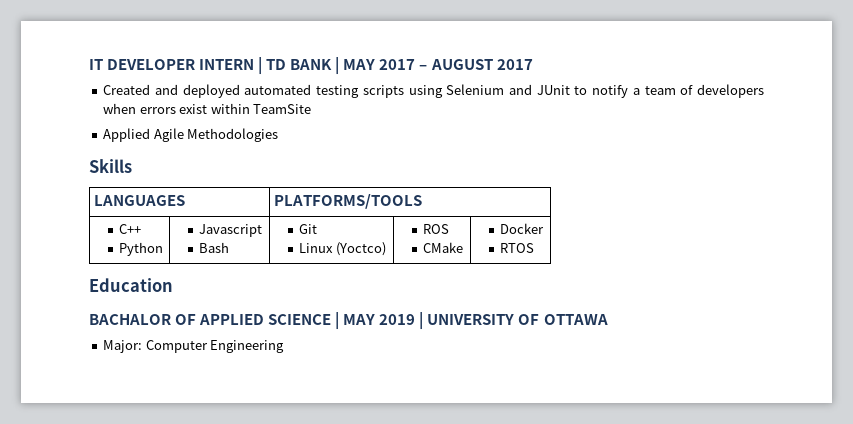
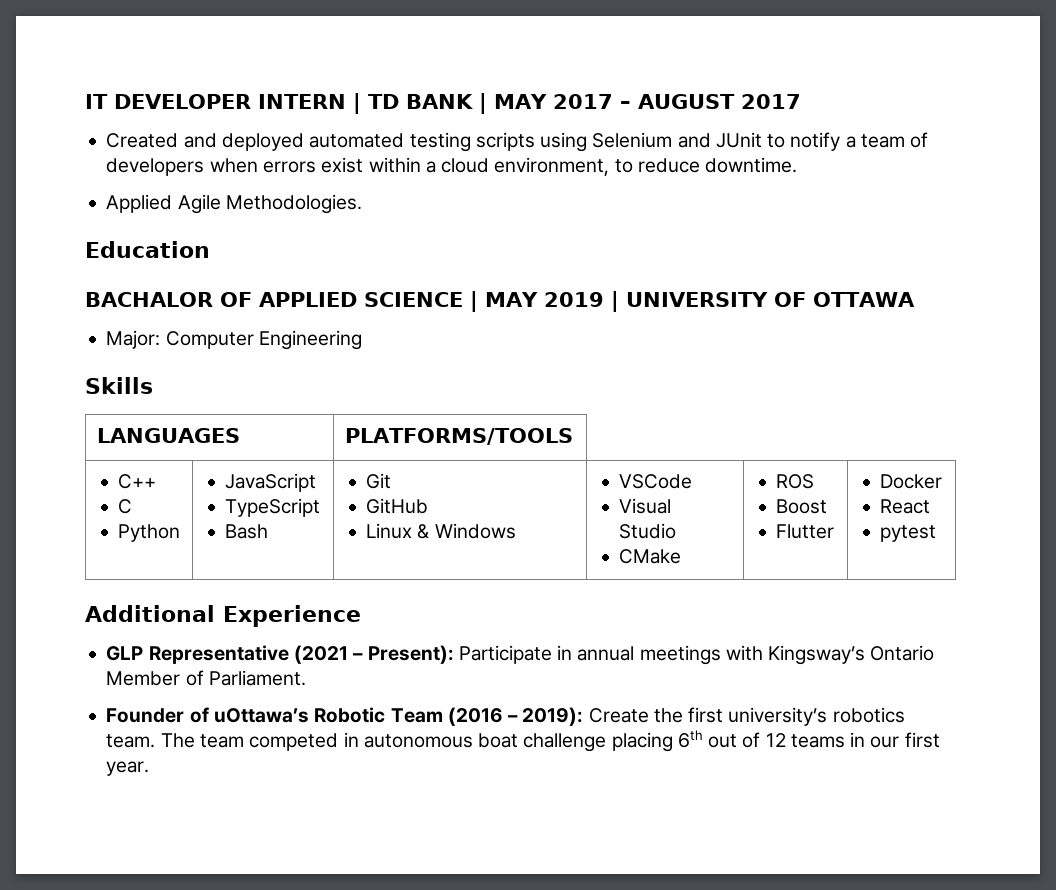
[253,104,312,114] [103,128,279,142] [89,159,132,173] [94,195,186,206] [274,194,423,209] [119,224,142,234] [119,242,164,256] [199,224,263,237] [199,242,230,253] [299,224,318,234] [299,242,386,256] [423,224,450,234] [423,242,464,253] [500,223,545,234] [500,243,535,253] TeamSite // Applied Agile Methodologies // Skills // LANGUAGES | PLATFORMS/TOOLS // C++ // Python | Javascript // Bash | Git // Linux (Yoctco) | ROS // CMake | Docker // RTOS -> [425,157,798,176] [106,194,362,214] a cloud environment, to reduce downtime. // Applied Agile Methodologies.
(285, 346) none -> [85,377,153,394] [96,428,240,443] [344,428,573,445] [118,474,157,489] [118,499,133,514] [118,524,181,542] [225,473,317,492] [225,498,321,517] [225,524,269,539] [366,473,392,489] [366,498,429,514] [366,523,516,539] [619,474,693,489] [619,498,672,514] [619,523,677,539] [619,549,682,564] [776,474,815,489] [776,499,828,514] [776,524,835,539] [880,474,943,489] [880,499,931,514] [880,525,937,542] [85,605,361,627] [106,645,935,665] [106,670,306,686] [106,707,905,726] [106,730,940,752] [106,761,150,776] // Skills // LANGUAGES | PLATFORMS/TOOLS // C++ // C // Python | JavaScript // TypeScript // Bash | Git // GitHub // Linux & Windows | VSCode // Visual Studio // CMake | ROS // Boost // Flutter | Docker // React // pytest // Additional Experience // GLP Representative (2021 – Present): Participate in annual meetings with Kingsway’s Ontario Member of Parliament. // Founder of uOttawa’s Robotic Team (2016 – 2019): Create the first university’s robotics team. The team competed in autonomous boat challenge placing 6th out of 12 teams in our first year.

